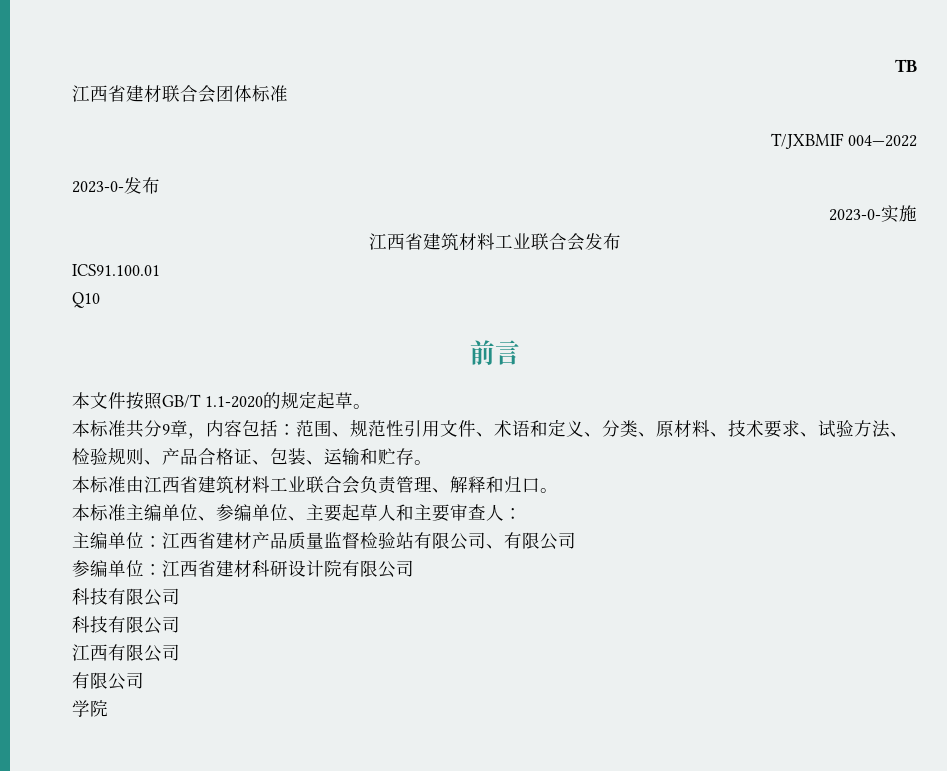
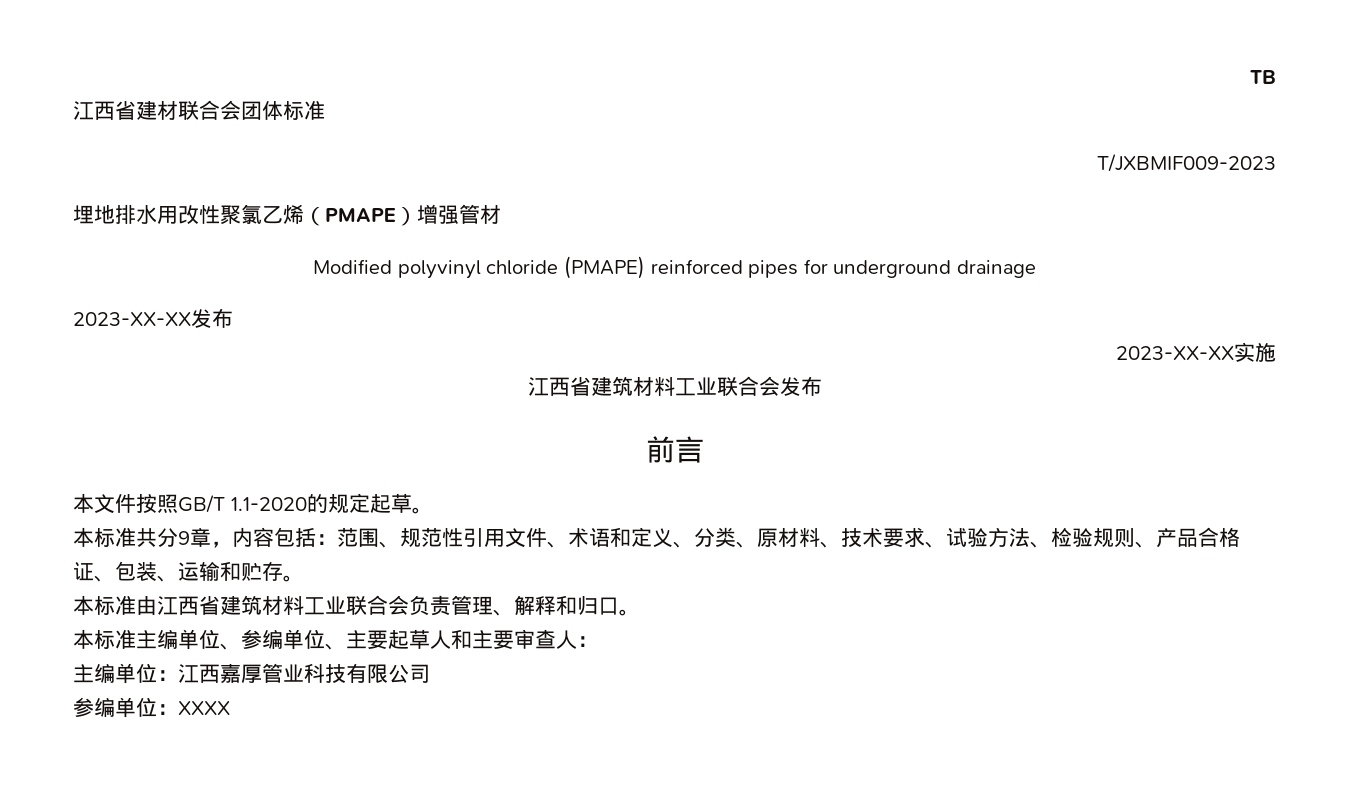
[771,133,917,149] [72,177,160,194] [829,209,881,221] T/JXBMIF 004—2022 // 2023-0-发布 // 2023-0- -> [1097,154,1276,172] [73,204,501,226] [313,256,1036,279] [73,308,233,328] [1116,346,1234,360] T/JXBMIF009-2023 // 埋地排水用改性聚氯乙烯（PMAPE）增强管材 // Modified polyvinyl chloride (PMAPE) reinforced pipes for underground drainage // 2023-XX-XX发布 // 2023-XX-XX
[72,264,160,276] [72,292,100,308] // ICS91.100.01 // Q10 -> (822, 386) none
[198,532,504,550] 省建材产品质量监督检验站有限公司、 -> [220,663,346,684] 嘉厚管业科技
[162,560,414,578] [72,588,180,606] [72,616,180,634] [72,644,180,662] [72,672,144,690] [72,700,108,717] 江西省建材科研设计院有限公司 // 科技有限公司 // 科技有限公司 // 江西有限公司 // 有限公司 // 学院 -> [178,701,230,715] XXXX

